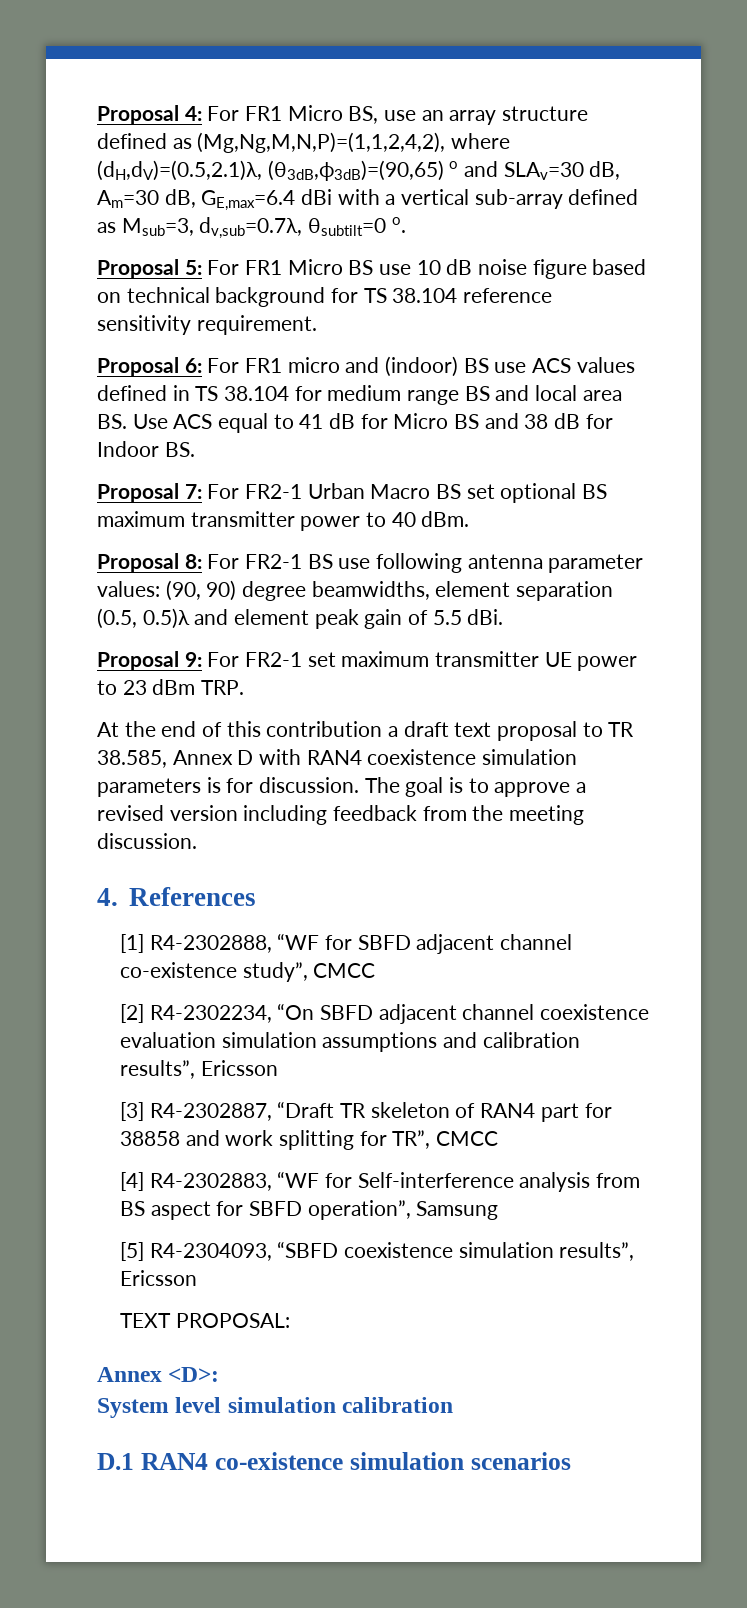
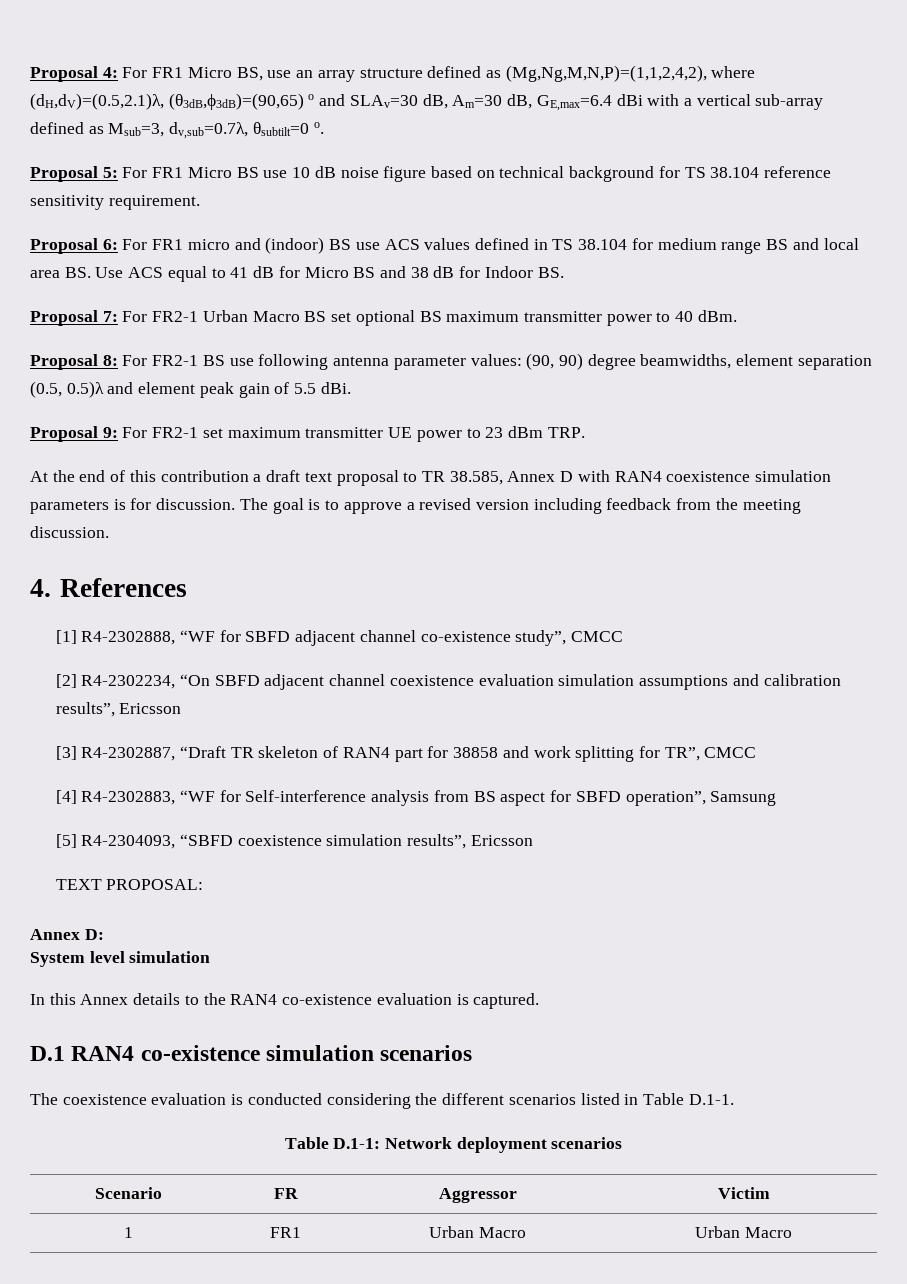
[168,1367,220,1382] <D>: -> [84,929,104,940] D:
[342,1397,454,1413] calibration -> [30,993,540,1009] // In this Annex details to the RAN4 co-existence evaluation is captured.
(571, 1461) none -> [30,1093,734,1109] [284,1137,623,1153] [95,1187,162,1199] [273,1188,298,1199] [438,1188,517,1203] [717,1187,770,1199] [124,1227,133,1238] [270,1227,301,1238] [429,1226,526,1238] [695,1226,792,1238] // The coexistence evaluation is conducted considering the different scenarios listed in Table D.1-1. // Table D.1-1: Network deployment scenarios // Scenario | FR | Aggressor | Victim // 1 | FR1 | Urban Macro | Urban Macro

